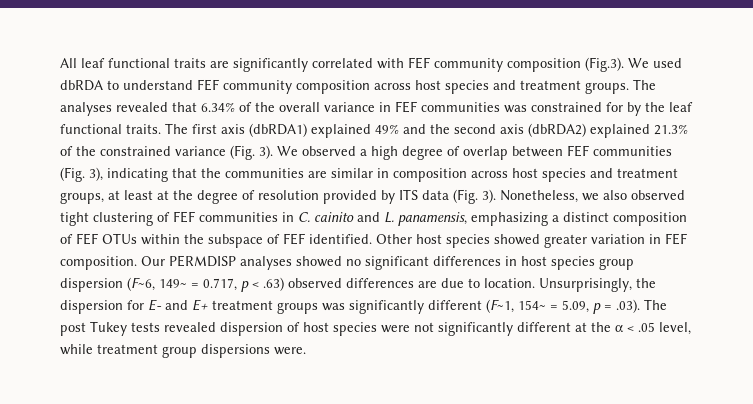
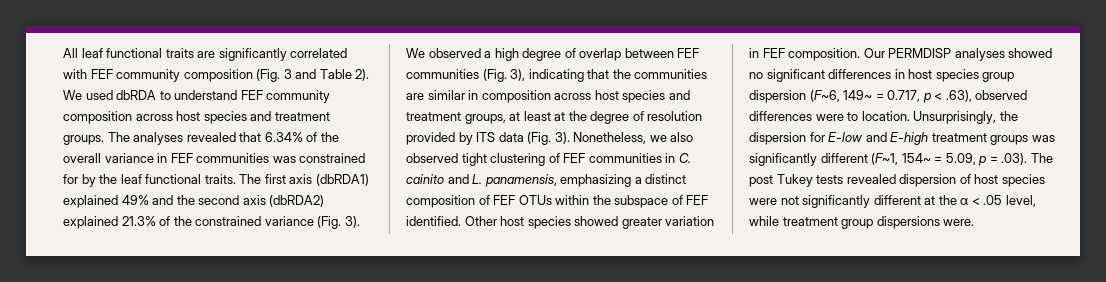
[585,57,624,72] (Fig.3). -> [256,69,370,82] (Fig. 3 and Table 2).
[263,277,284,291] .63) -> [945,90,972,102] .63),
[418,278,464,288] are due -> [815,114,844,121] were
[148,299,208,311] E- and E+ -> [828,132,929,145] E-low and E-high

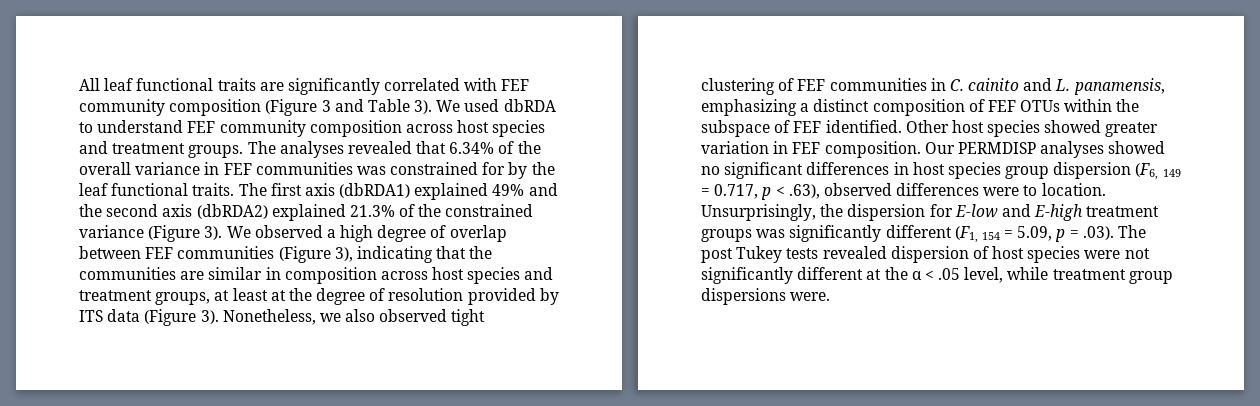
[256,69,281,82] (Fig. -> [265,99,318,116] (Figure
[355,69,370,81] 2). -> [414,100,433,114] 3).
[317,216,342,229] (Fig. -> [148,225,201,242] (Figure
[482,69,507,82] (Fig. -> [278,246,331,263] (Figure
[527,132,552,145] (Fig. -> [144,309,197,326] (Figure
[809,90,873,102] (F~6, 149~ -> [1135,163,1181,180] (F6, 149
[871,153,931,165] (F~1, 154~ -> [954,226,1000,243] (F1, 154

